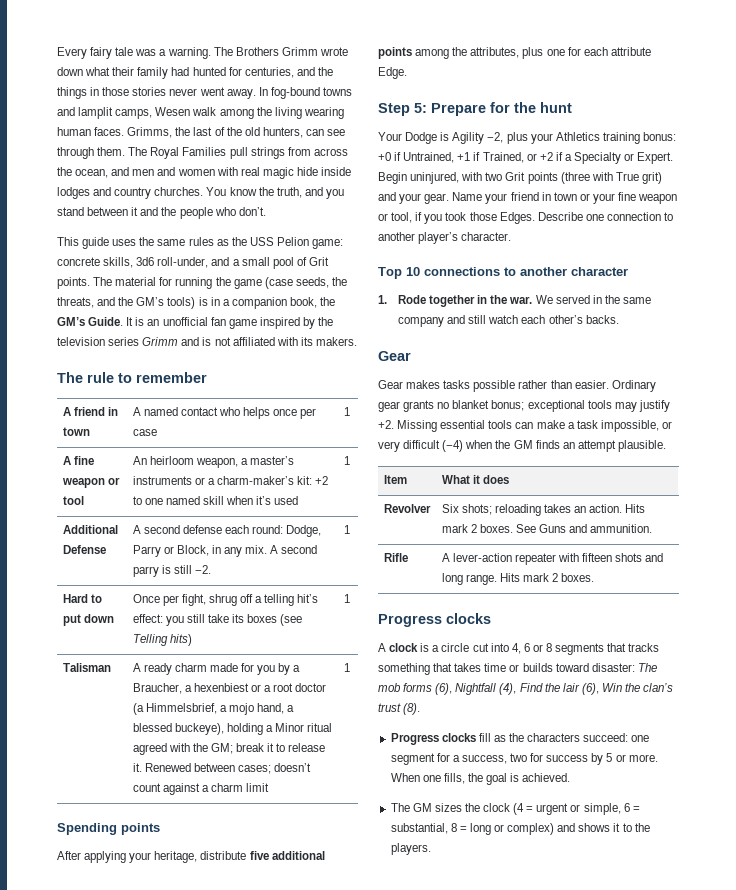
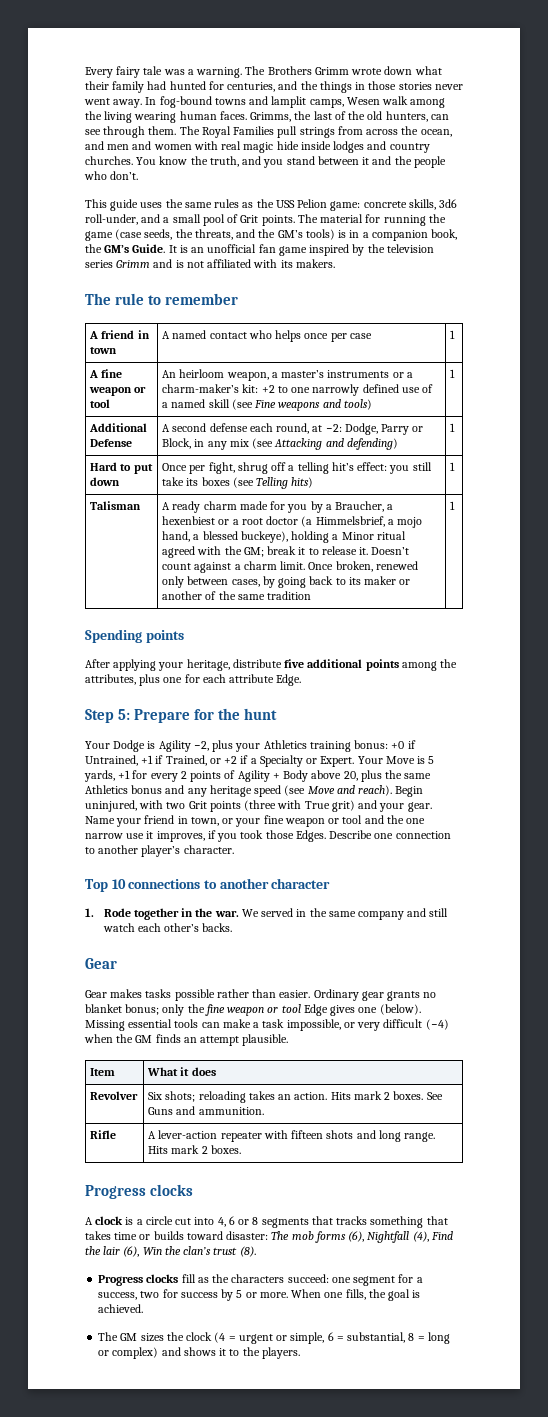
[165,496,299,505] named skill when it’s used -> [312,384,434,396] [162,399,372,411] narrowly defined use of a named skill (see Fine weapons and tools)
[252,525,284,534] round: -> [276,423,342,434] round, at −2:
[245,545,318,554] [132,565,212,577] mix. A second parry is still −2. -> [229,438,398,450] mix (see Attacking and defending)
[144,763,312,774] [132,783,270,795] Renewed between cases; doesn’t count against a charm limit -> [371,547,410,555] [162,561,418,573] [162,576,411,588] [162,591,312,600] Doesn’t count against a charm limit. Once broken, renewed only between cases, by going back to its maker or another of the same tradition
(674, 158) none -> [357,756,435,764] [84,770,432,782] [85,785,393,797] Your Move is 5 yards, +1 for every 2 points of Agility + Body above 20, plus the same Athletics bonus and any heritage speed (see Move and reach).
[553,192,577,201] town -> [190,817,219,826] town,
[391,212,413,223] tool, -> [342,815,426,824] [85,831,205,842] tool and the one narrow use it improves,
[527,400,670,412] [378,420,394,429] exceptional tools may justify +2. -> [162,1004,421,1016] only the fine weapon or tool Edge gives one (below).

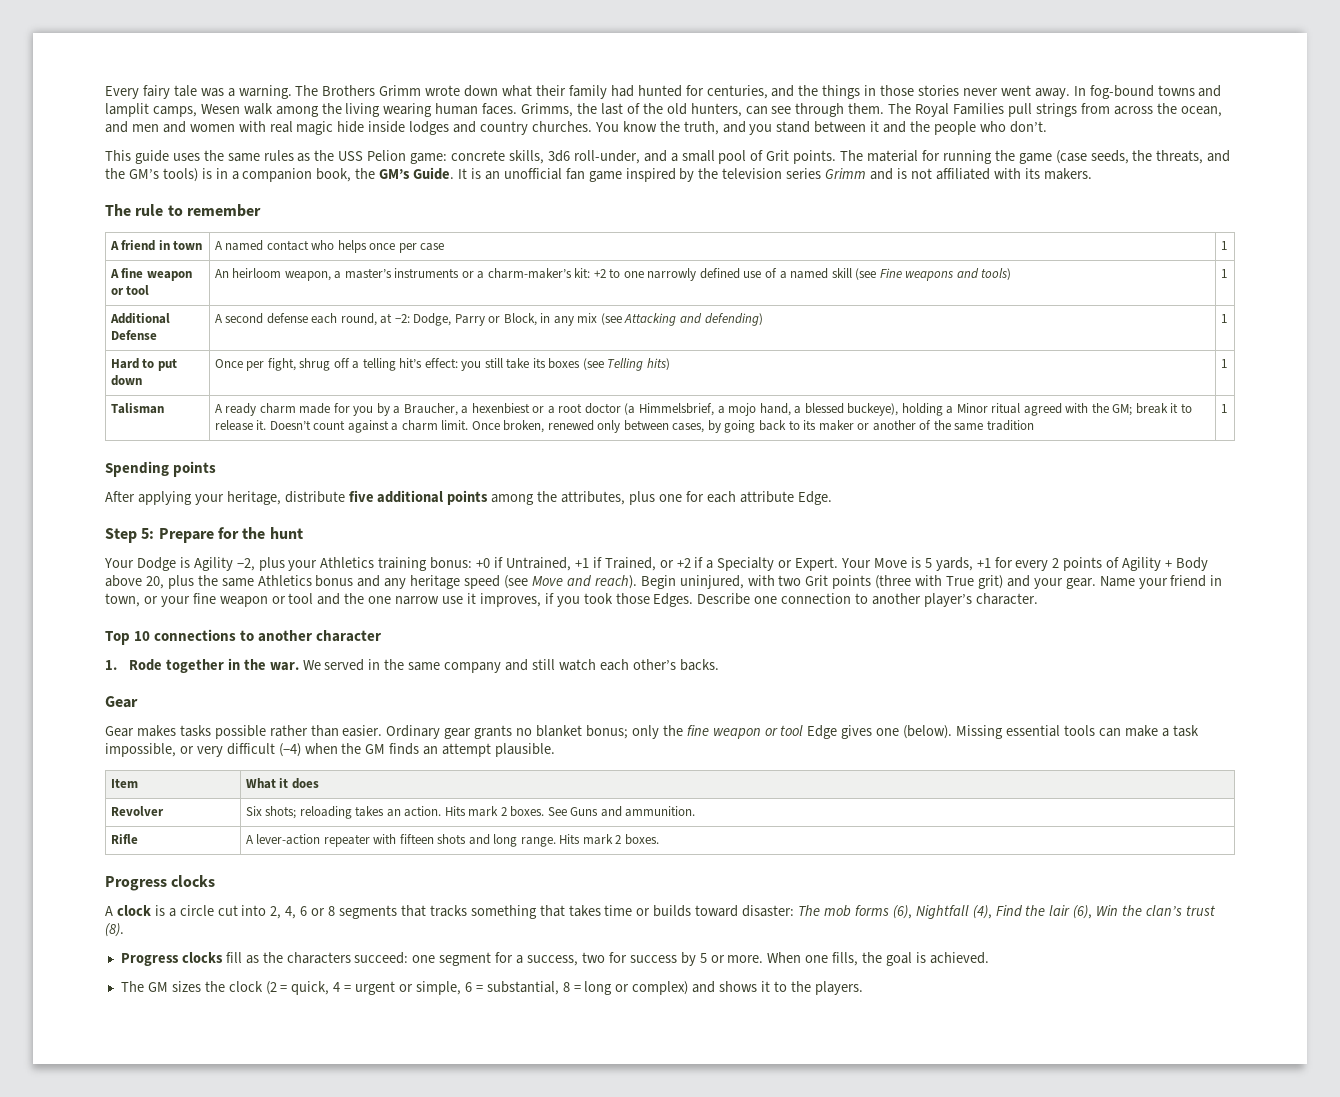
(215, 1221) none -> [270,906,282,919] 2,
[214,1332,226,1343] (4 -> [265,981,341,995] (2 = quick, 4

